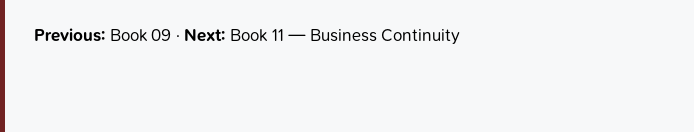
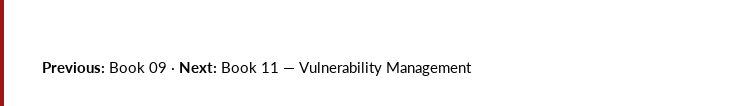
[309,29,461,45] Business Continuity -> [299,62,472,76] Vulnerability Management

